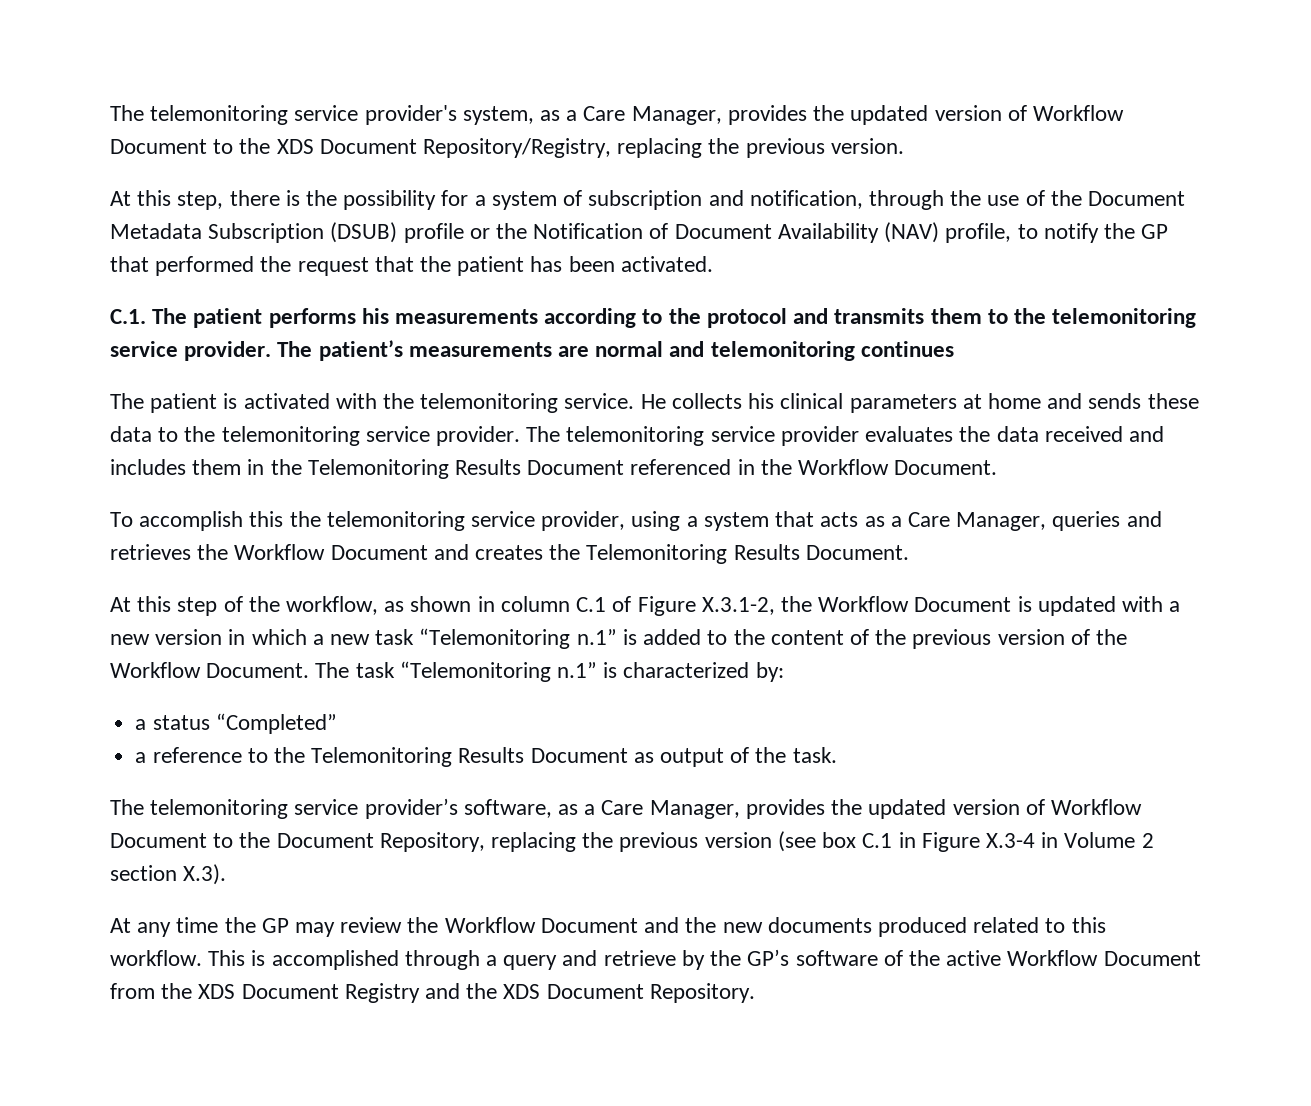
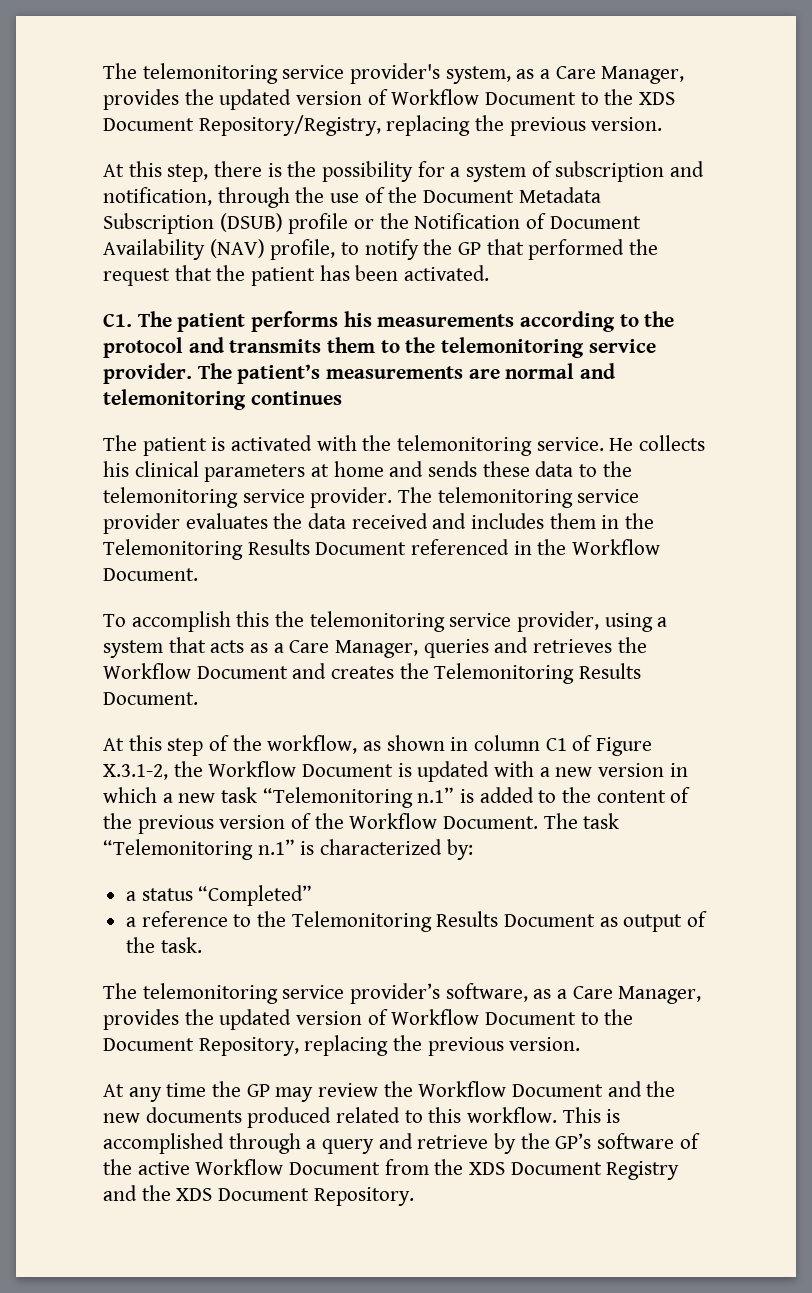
[110,309,146,324] C.1. -> [103,314,132,327] C1.
[576,597,607,612] C.1 -> [545,738,567,751] C1
[704,831,1154,852] [110,864,227,885] version (see box C.1 in Figure X.3-4 in Volume 2 section X.3). -> [509,1037,581,1051] version.

